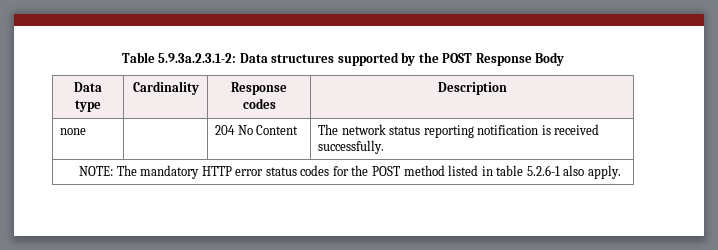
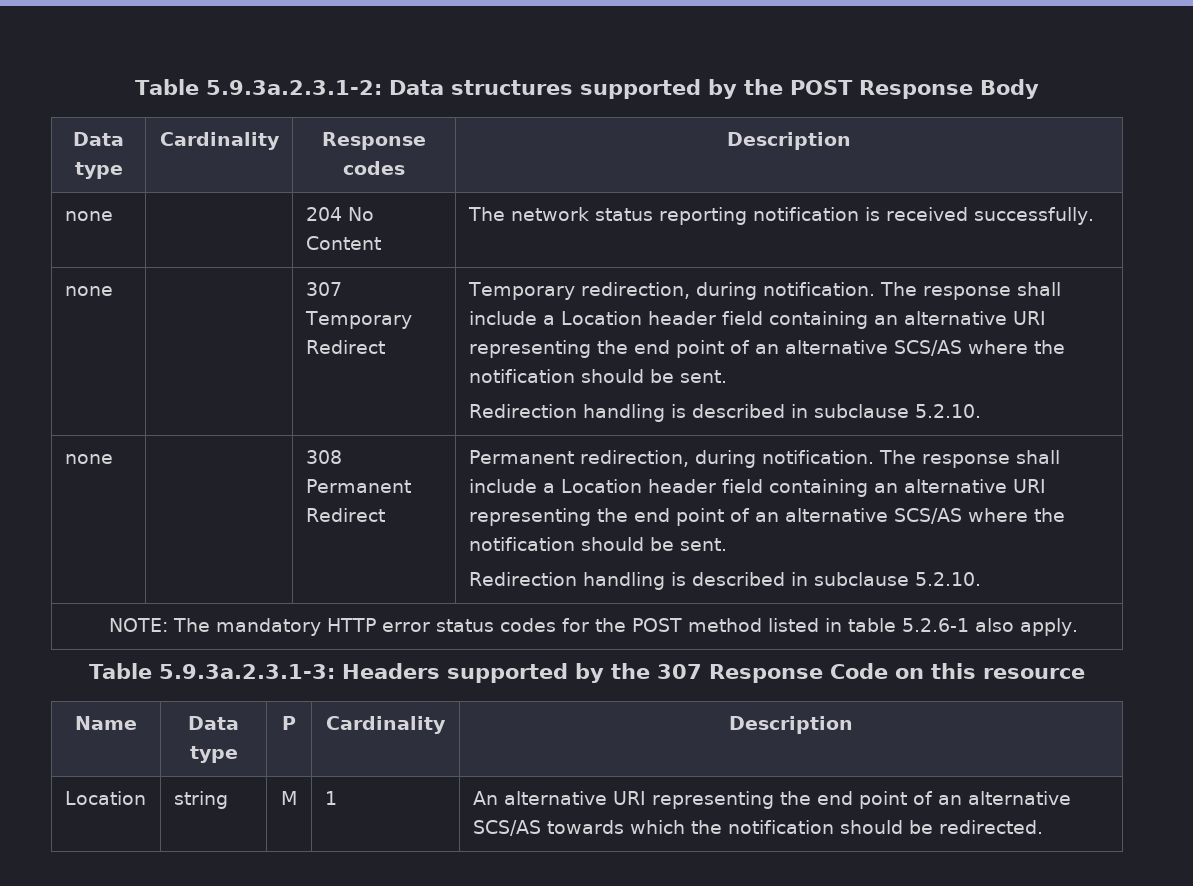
(385, 147) none -> [64,286,113,296] [305,282,342,296] [304,311,412,329] [305,340,385,354] [467,282,1061,300] [468,311,1046,329] [468,340,1065,358] [468,369,727,383] [468,404,981,422] [64,454,113,464] [305,450,342,464] [305,479,411,493] [305,508,385,522] [468,450,1060,468] [468,479,1046,497] [468,508,1065,526] [468,537,727,551] [468,572,981,590] // none | | 307 Temporary Redirect | Temporary redirection, during notification. The response shall include a Location header field containing an alternative URI representing the end point of an alternative SCS/AS where the notification should be sent. // Redirection handling is described in subclause 5.2.10. // none | | 308 Permanent Redirect | Permanent redirection, during notification. The response shall include a Location header field containing an alternative URI representing the end point of an alternative SCS/AS where the notification should be sent. // Redirection handling is described in subclause 5.2.10.
(621, 172) none -> [88,663,1086,683] [75,716,137,730] [188,716,239,730] [189,746,238,763] [282,716,296,730] [325,716,446,734] [729,716,854,734] [64,791,146,805] [173,791,228,809] [281,791,297,805] [324,791,337,805] [472,791,1071,809] [472,820,1043,836] // Table 5.9.3a.2.3.1-3: Headers supported by the 307 Response Code on this resource // Name | Data type | P | Cardinality | Description // Location | string | M | 1 | An alternative URI representing the end point of an alternative SCS/AS towards which the notification should be redirected.

